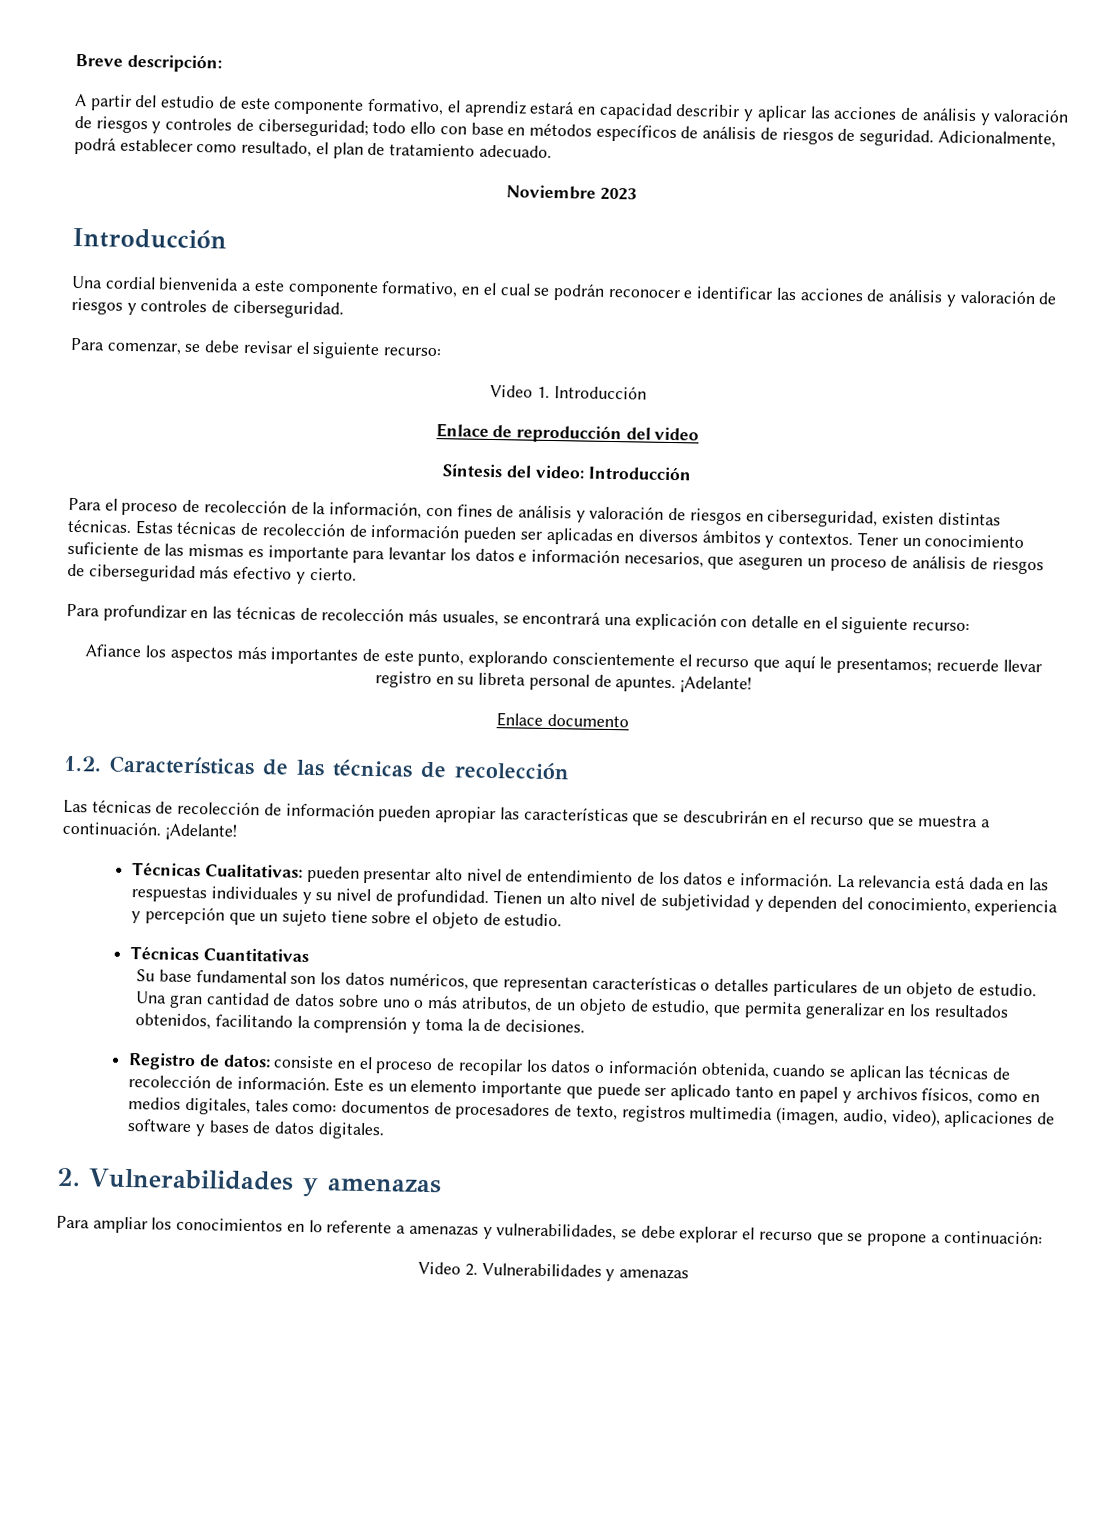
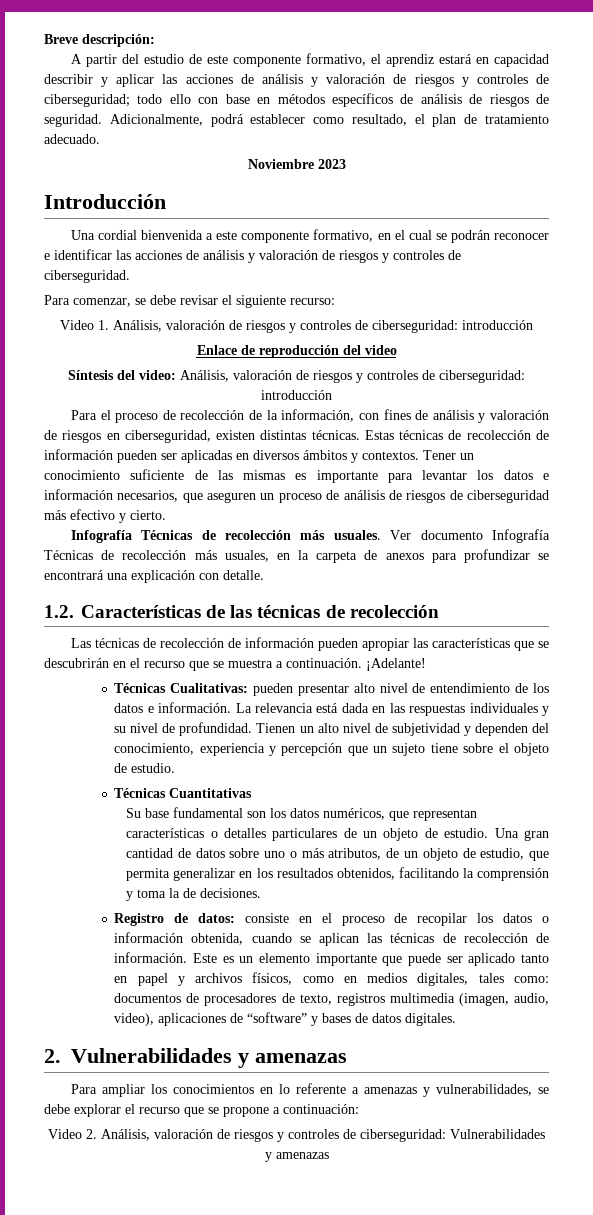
[553,385,647,400] Introducción -> [113,320,533,333] Análisis, valoración de riesgos y controles de ciberseguridad: introducción
[587,465,692,481] Introducción -> [180,370,525,383] [261,390,332,400] Análisis, valoración de riesgos y controles de ciberseguridad: introducción
[66,603,499,627] Para profundizar en las técnicas de recolección más usuales, -> [70,529,550,543] [44,549,530,563] Infografía Técnicas de recolección más usuales. Ver documento Infografía Técnicas de recolección más usuales, en la carpeta de anexos para profundizar
[751,615,971,635] [85,644,1042,675] [374,671,753,694] [496,712,629,728] detalle en el siguiente recurso: // Afiance los aspectos más importantes de este punto, explorando conscientemente el recurso que aquí le presentamos; recuerde llevar registro en su libreta personal de apuntes. ¡Adelante! // Enlace documento -> [223,570,264,580] detalle.
[127,1118,193,1134] software -> [247,1012,308,1023] “software”
(478, 1269) none -> [101,1129,446,1142] Análisis, valoración de riesgos y controles de ciberseguridad:

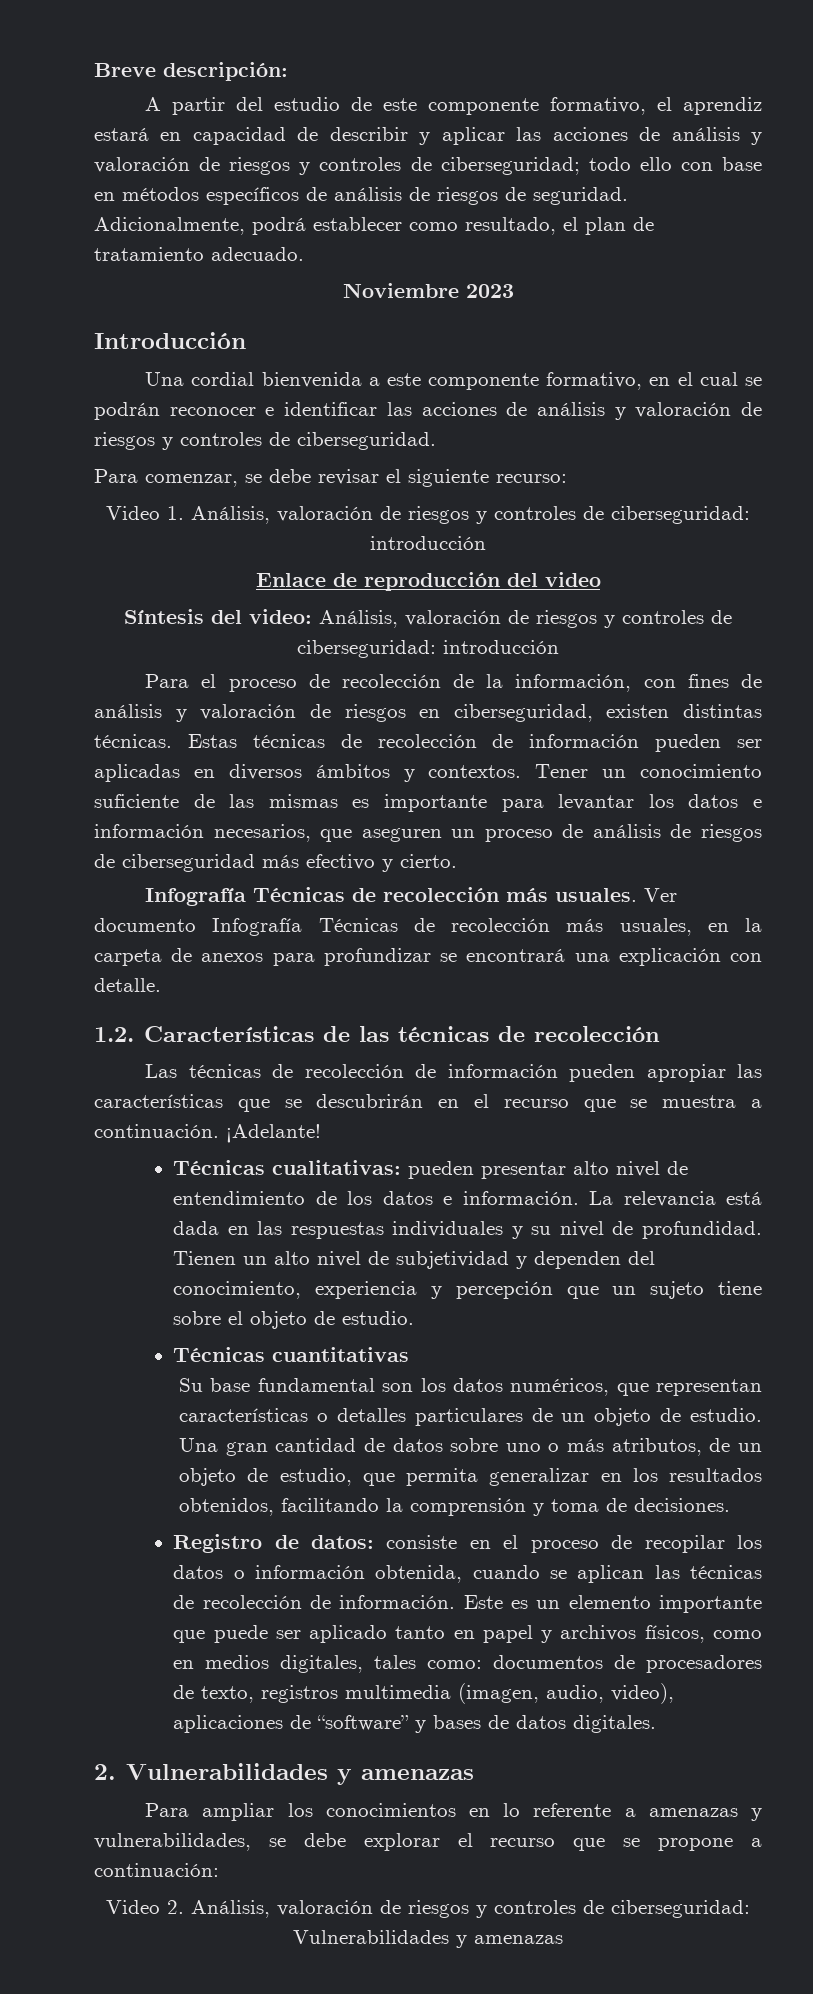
(549, 60) none -> [297,127,319,141] de
[170,683,249,693] Cualitativas: -> [272,1160,402,1175] cualitativas:
[169,788,253,798] Cuantitativas -> [272,1347,410,1362] cuantitativas
[169,888,181,898] la -> (600, 1505) none

